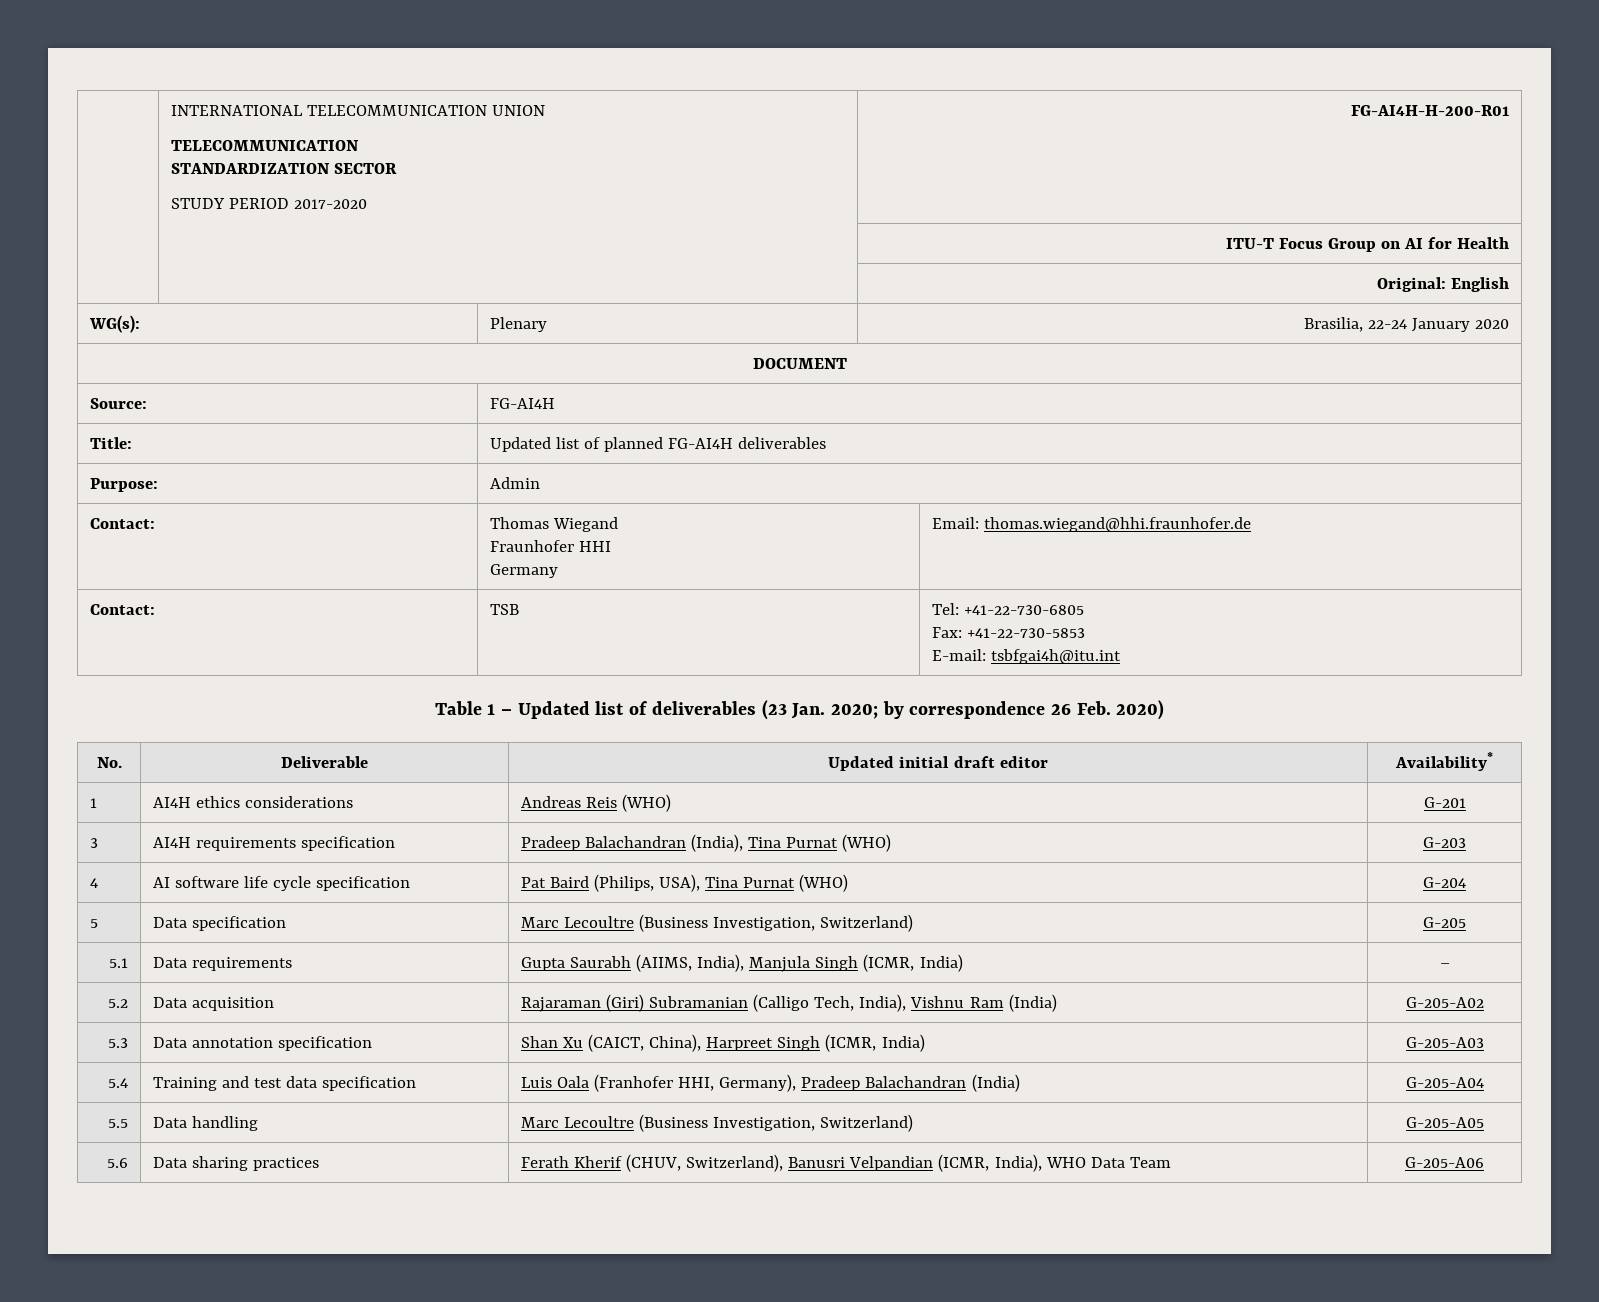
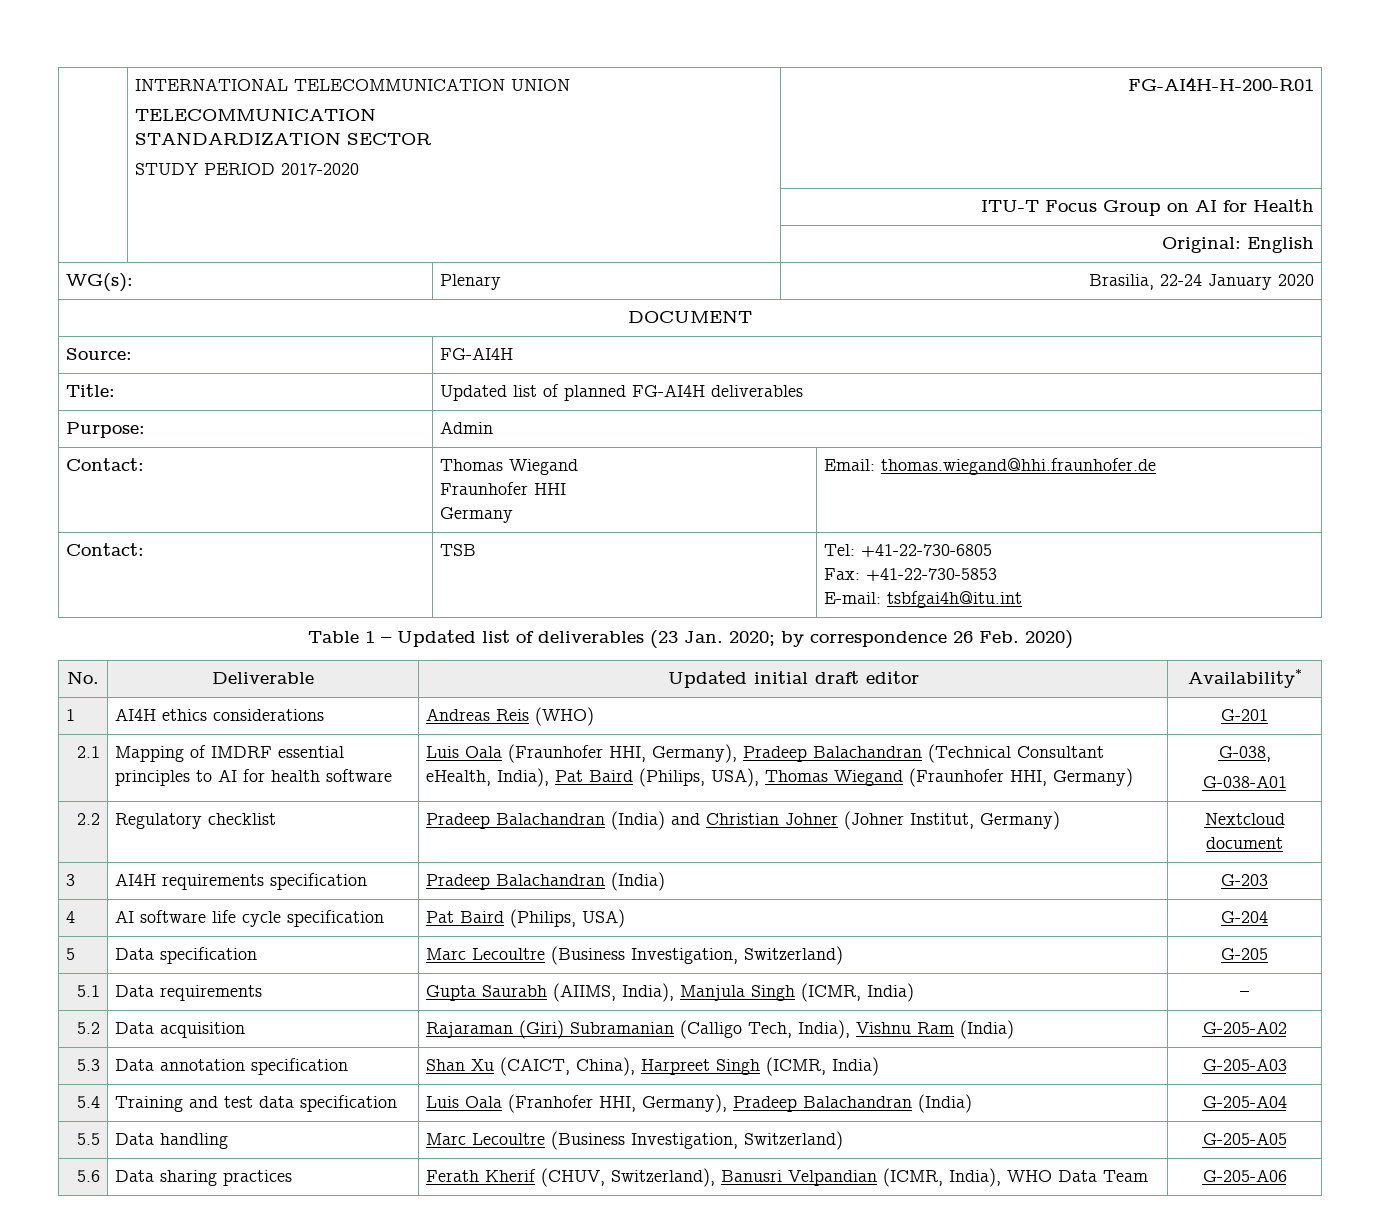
(1466, 802) none -> [76,746,100,758] [115,745,345,762] [115,769,393,786] [426,744,1105,763] [426,768,1134,787] [1218,746,1271,762] [1202,775,1287,788] [76,813,100,825] [115,813,277,829] [426,811,1061,830] [1204,813,1285,825] [1206,837,1283,849] // 2.1 | Mapping of IMDRF essential principles to AI for health software | Luis Oala (Fraunhofer HHI, Germany), Pradeep Balachandran (Technical Consultant eHealth, India), Pat Baird (Philips, USA), Thomas Wiegand (Fraunhofer HHI, Germany) | G-038, // G-038-A01 // 2.2 | Regulatory checklist | Pradeep Balachandran (India) and Christian Johner (Johner Institut, Germany) | Nextcloud document
[690,834,892,852] (India), Tina Purnat (WHO) -> [611,872,666,891] (India)
[658,874,849,892] USA), Tina Purnat (WHO) -> [582,909,626,928] USA)

